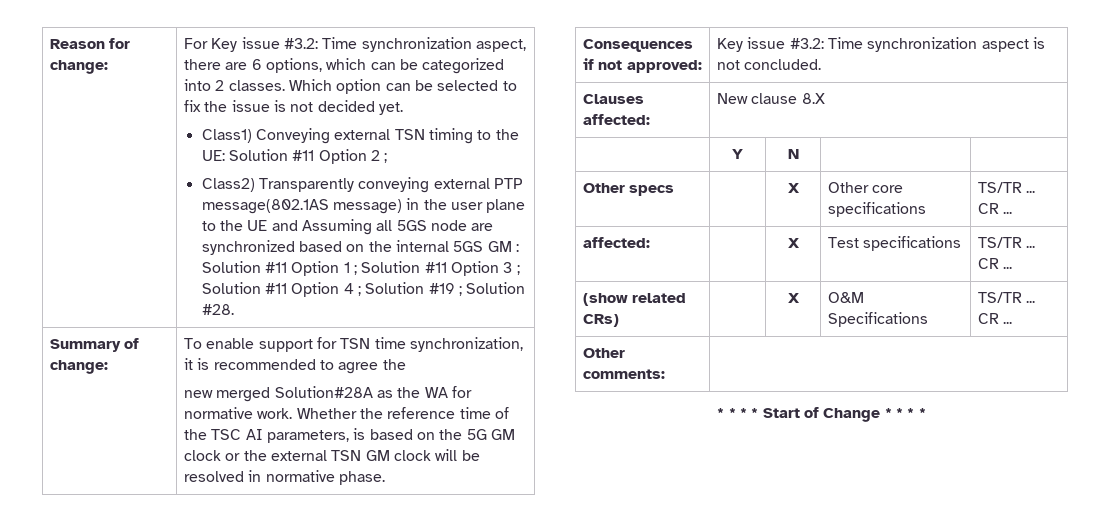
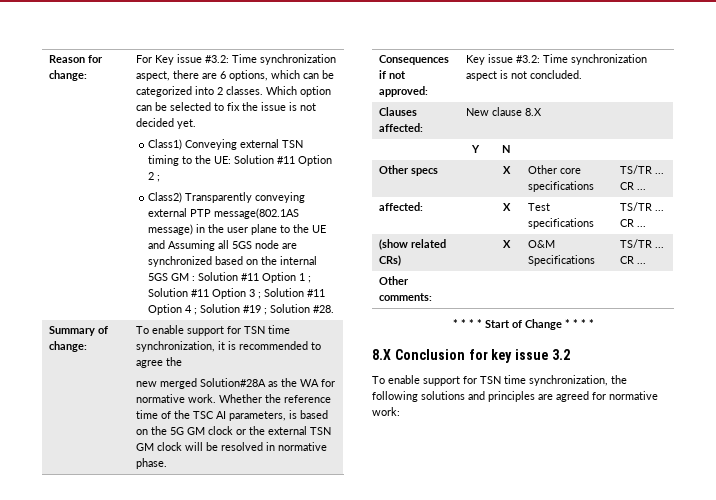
(926, 413) none -> [372,349,570,363] [372,375,627,386] [372,391,658,402] [372,407,400,416] // 8.X Conclusion for key issue 3.2 // To enable support for TSN time synchronization, the following solutions and principles are agreed for normative work:

